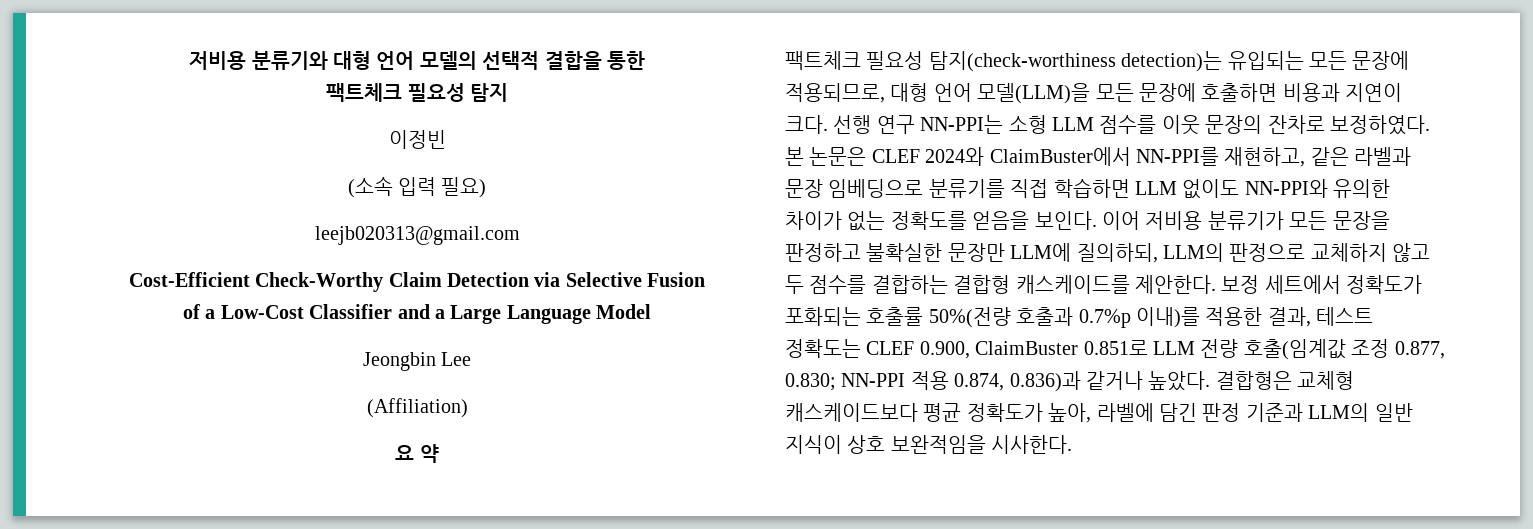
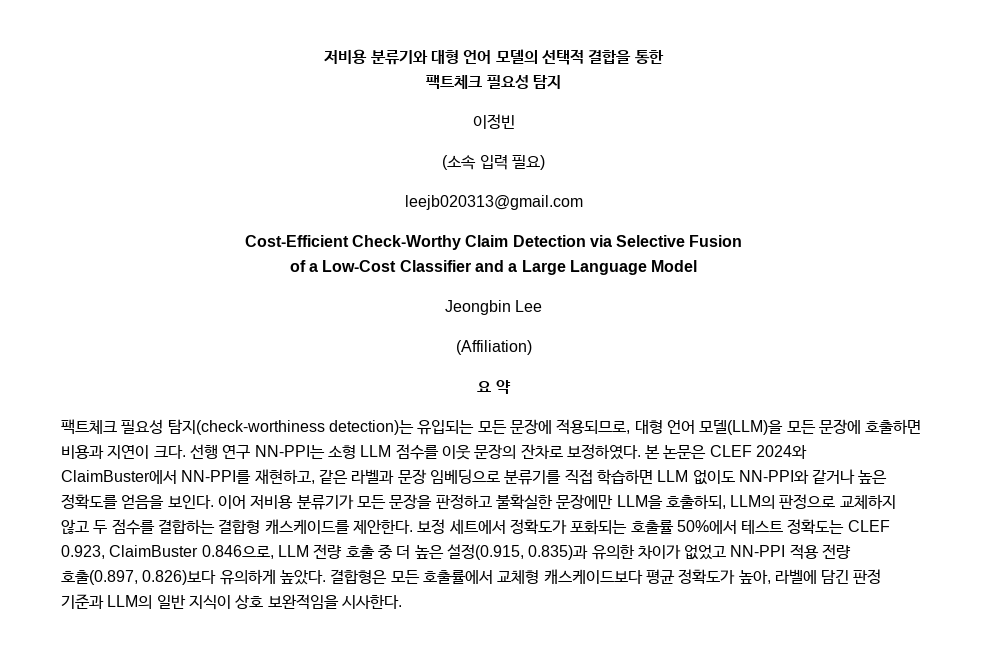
[1333,179,1391,198] [785,211,886,231] 유의한 차이가 없는 -> [812,469,888,484] 같거나 높은
[947,243,1158,263] 문장만 LLM에 질의하되, -> [556,494,726,509] 문장에만 LLM을 호출하되,
[928,307,1374,328] [785,339,1445,360] [785,371,1292,392] 50%(전량 호출과 0.7%p 이내)를 적용한 결과, 테스트 정확도는 CLEF 0.900, ClaimBuster 0.851로 LLM 전량 호출(임계값 조정 0.877, 0.830; NN-PPI 적용 0.874, 0.836)과 같거나 높았다. 결합형은 -> [676,519,890,534] [61,544,852,560] [61,569,493,585] 50%에서 테스트 정확도는 CLEF 0.923, ClaimBuster 0.846으로, LLM 전량 호출 중 더 높은 설정(0.915, 0.835)과 유의한 차이가 없었고 NN-PPI 적용 전량 호출(0.897, 0.826)보다 유의하게 높았다. 결합형은 모든 호출률에서

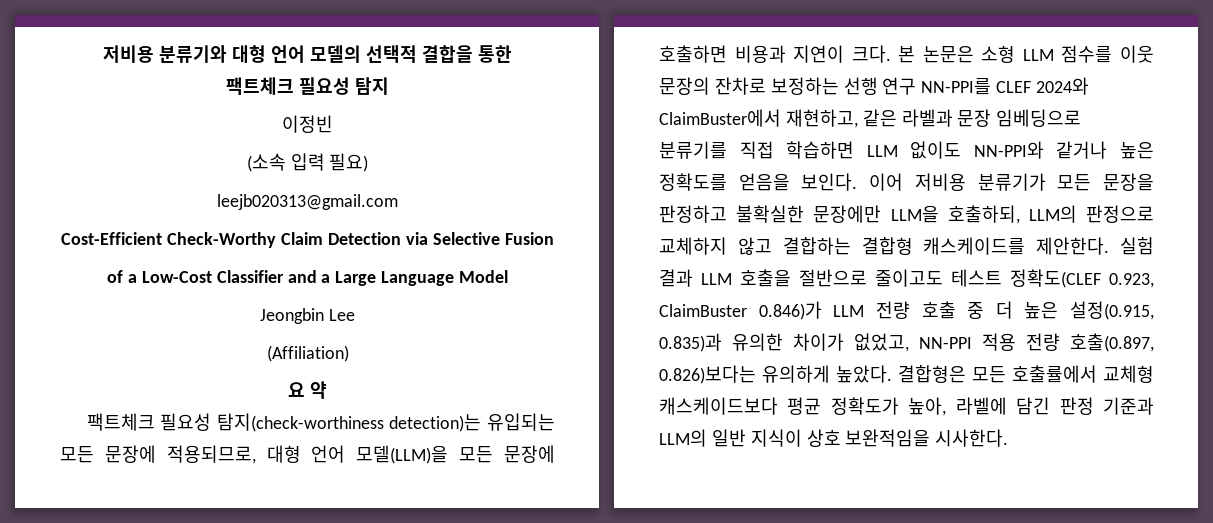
[189,444,325,459] 선행 연구 NN-PPI는 -> [898,46,974,63] 본 논문은
[566,444,707,460] 보정하였다. 본 논문은 -> [770,77,992,95] 보정하는 선행 연구 NN-PPI를
[181,470,252,484] NN-PPI를 -> (781, 118) none
[93,519,155,535] 두 점수를 -> (772, 246) none
[417,519,890,535] 보정 세트에서 정확도가 포화되는 호출률 50%에서 테스트 정확도는 CLEF -> [1120,237,1154,255] [659,269,1101,288] 실험 결과 LLM 호출을 절반으로 줄이고도 테스트 정확도(CLEF
[201,545,274,559] 0.846으로, -> [758,301,822,320] 0.846)가
[684,544,727,560] 없었고 -> [854,333,909,352] 없었고,
[142,570,217,585] 0.826)보다 -> [659,365,756,384] 0.826)보다는

